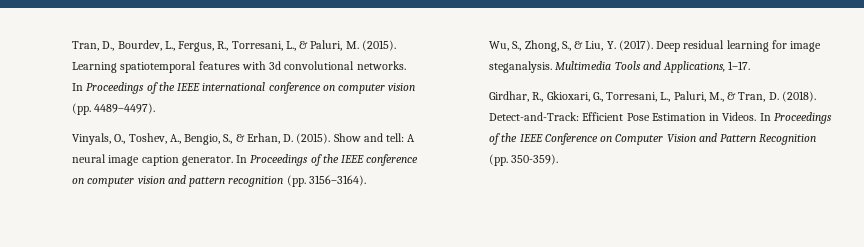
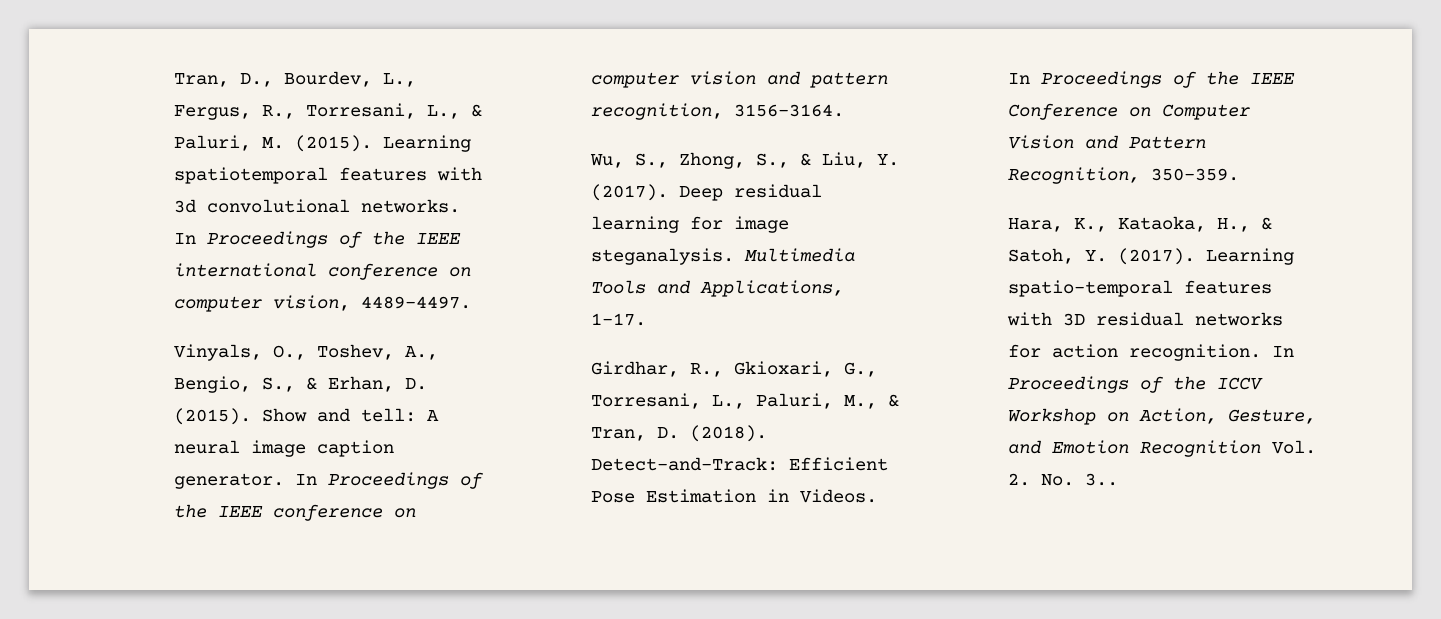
[388,83,416,91] [72,103,156,115] vision (pp. 4489–4497). -> [272,295,471,311] vision, 4489–4497.
[228,175,366,187] recognition (pp. 3156–3164). -> [590,103,844,120] recognition, 3156–3164.
[759,134,817,145] [489,154,559,166] Recognition (pp. 350-359). -> [1007,167,1239,184] [1007,216,1272,232] [1007,248,1294,265] [1007,280,1272,297] [1006,312,1283,326] [1007,344,1294,361] [1007,376,1263,393] [1007,408,1316,425] [1007,440,1316,457] [1007,473,1118,486] Recognition, 350-359. // Hara, K., Kataoka, H., & Satoh, Y. (2017). Learning spatio-temporal features with 3D residual networks for action recognition. In Proceedings of the ICCV Workshop on Action, Gesture, and Emotion Recognition Vol. 2. No. 3..

